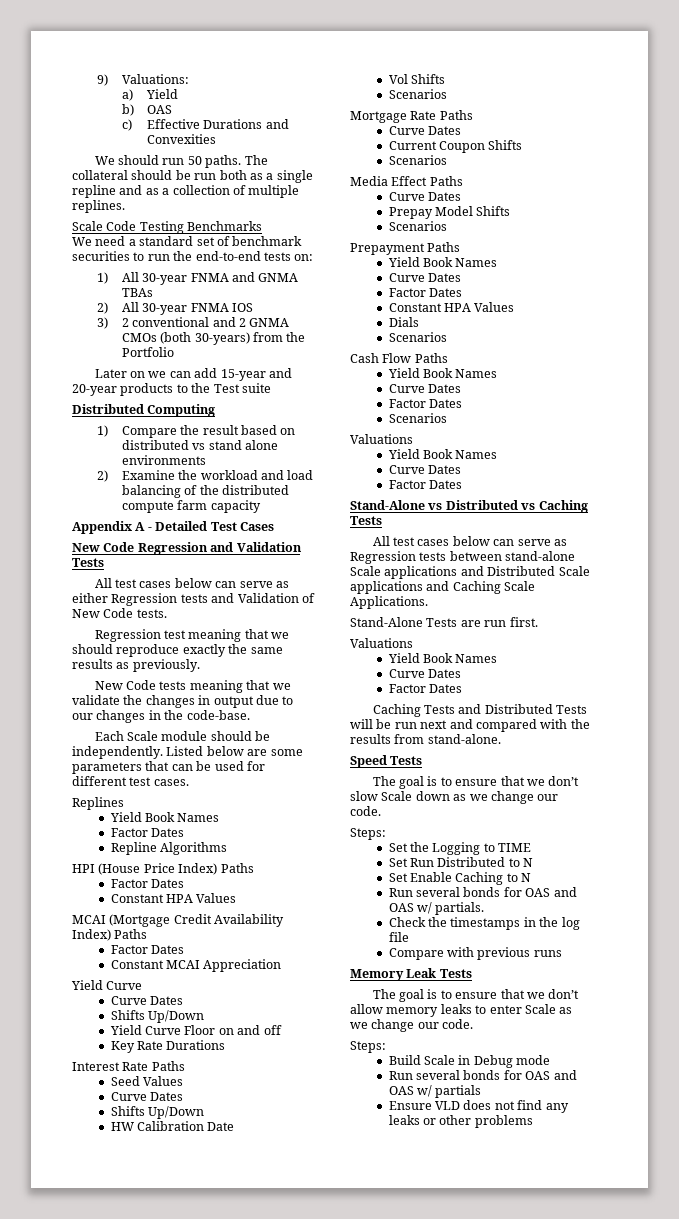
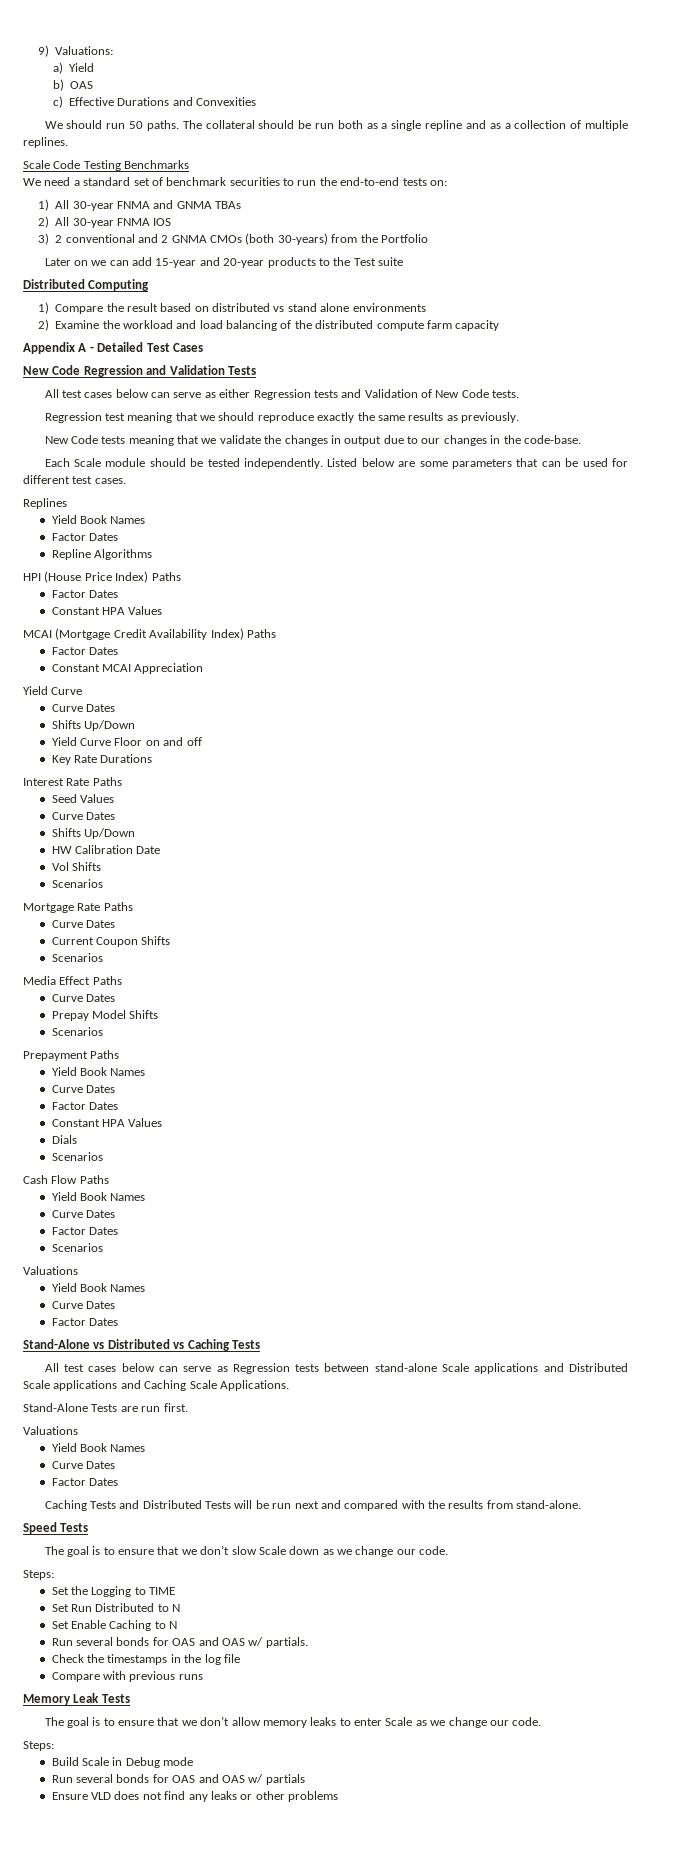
(271, 736) none -> [207,458,240,467] tested

